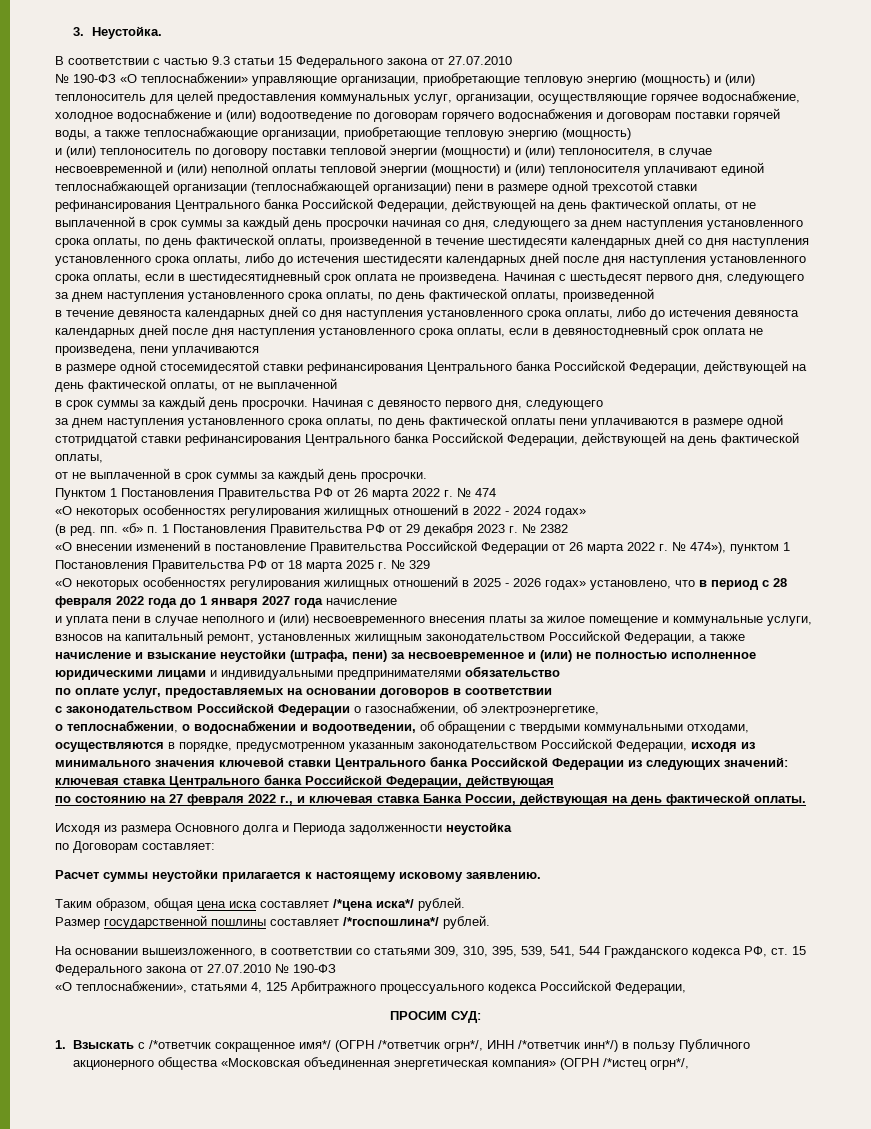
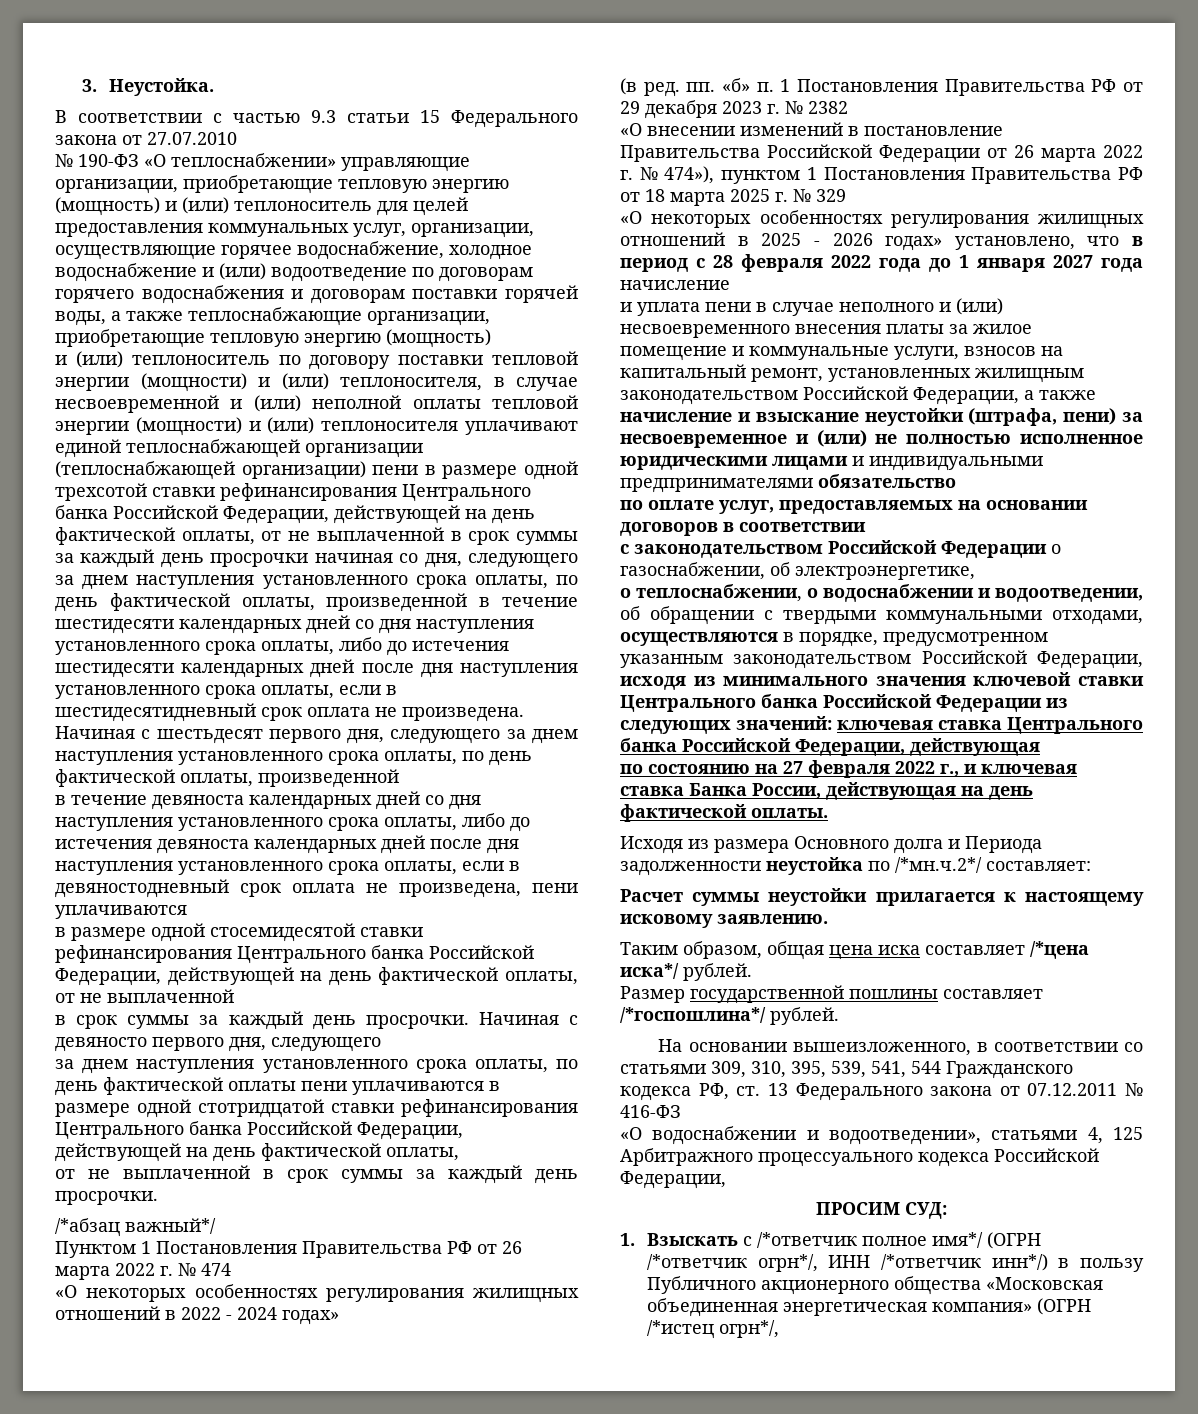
(427, 477) none -> [55,1218,216,1237] // /*абзац важный*/
[55,841,138,853] // по Договорам -> [868,857,982,873] по /*мн.ч.2*/
[792,946,806,955] [55,963,336,976] [55,981,187,993] 15 Федерального закона от 27.07.2010 № 190-ФЗ // «О теплоснабжении», -> [767,1083,1143,1101] [620,1105,681,1118] [620,1126,981,1145] 13 Федерального закона от 07.12.2011 № 416-ФЗ // «О водоснабжении и водоотведении»,
[215,1042,296,1052] сокращенное -> [862,1236,928,1246] полное

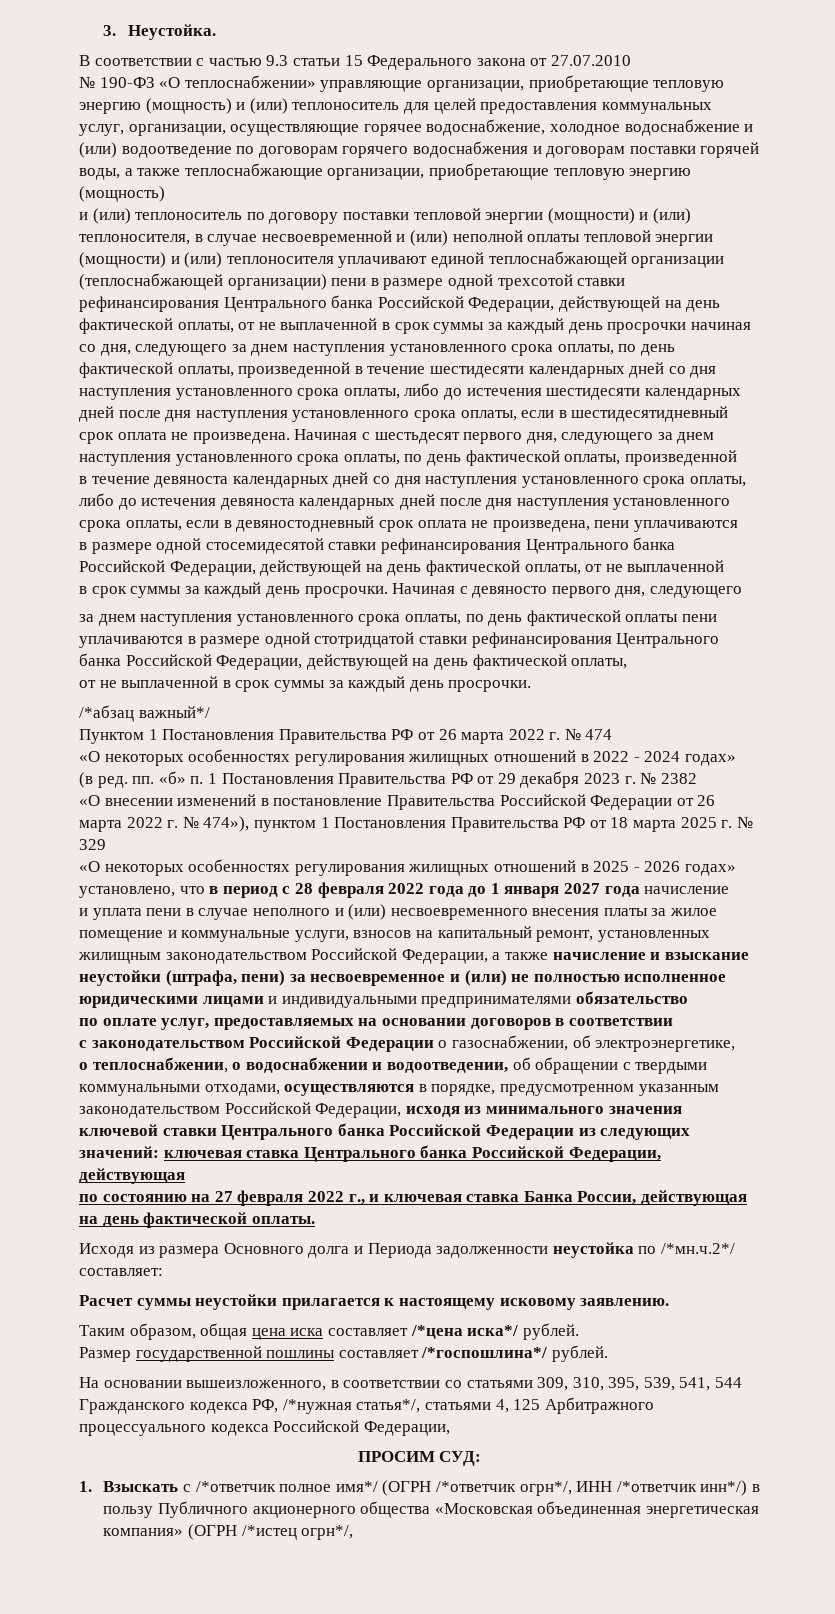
[736,1083,1143,1101] [620,1105,681,1118] [620,1126,981,1145] ст. 13 Федерального закона от 07.12.2011 № 416-ФЗ // «О водоснабжении и водоотведении», -> [282,1399,421,1414] /*нужная статья*/,

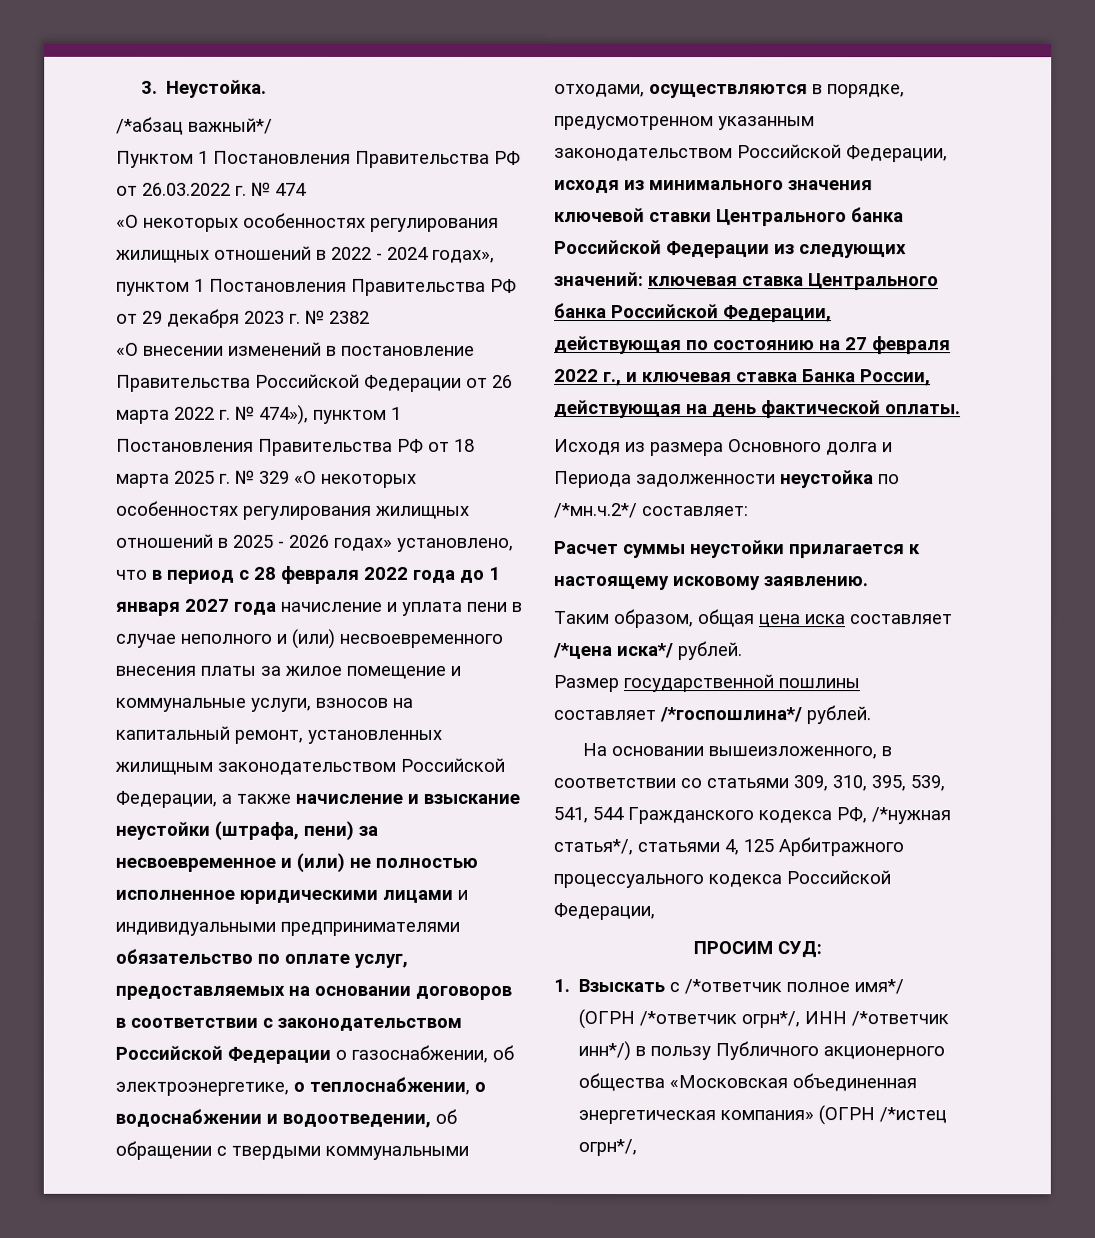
[79,55,631,70] [79,75,725,92] [79,98,712,114] [79,119,754,136] [79,141,760,158] [79,163,692,180] [79,186,165,202] [79,208,691,224] [79,230,714,246] [79,251,725,268] [79,273,626,290] [79,295,721,312] [79,318,752,334] [79,344,675,356] [79,362,717,378] [79,383,741,400] [79,406,729,422] [79,429,715,444] [79,450,737,466] [79,472,746,488] [79,493,731,510] [79,516,738,532] [79,537,676,554] [79,560,725,576] [79,582,743,598] [79,610,717,626] [79,632,720,648] [79,653,628,670] [79,676,532,692] // В соответствии с частью 9.3 статьи 15 Федерального закона от 27.07.2010 // № 190-ФЗ «О теплоснабжении» управляющие организации, приобретающие тепловую энергию (мощность) и (или) теплоноситель для целей предоставления коммунальных услуг, организации, осуществляющие горячее водоснабжение, холодное водоснабжение и (или) водоотведение по договорам горячего водоснабжения и договорам поставки горячей воды, а также теплоснабжающие организации, приобретающие тепловую энергию (мощность) // и (или) теплоноситель по договору поставки тепловой энергии (мощности) и (или) теплоносителя, в случае несвоевременной и (или) неполной оплаты тепловой энергии (мощности) и (или) теплоносителя уплачивают единой теплоснабжающей организации (теплоснабжающей организации) пени в размере одной трехсотой ставки рефинансирования Центрального банка Российской Федерации, действующей на день фактической оплаты, от не выплаченной в срок суммы за каждый день просрочки начиная со дня, следующего за днем наступления установленного срока оплаты, по день фактической оплаты, произведенной в течение шестидесяти календарных дней со дня наступления установленного срока оплаты, либо до истечения шестидесяти календарных дней после дня наступления установленного срока оплаты, если в шестидесятидневный срок оплата не произведена. Начиная с шестьдесят первого дня, следующего за днем наступления установленного срока оплаты, по день фактической оплаты, произведенной // в течение девяноста календарных дней со дня наступления установленного срока оплаты, либо до истечения девяноста календарных дней после дня наступления установленного срока оплаты, если в девяностодневный срок оплата не произведена, пени уплачиваются // в размере одной стосемидесятой ставки рефинансирования Центрального банка Российской Федерации, действующей на день фактической оплаты, от не выплаченной // в срок суммы за каждый день просрочки. Начиная с девяносто первого дня, следующего // за днем наступления установленного срока оплаты, по день фактической оплаты пени уплачиваются в размере одной стотридцатой ставки рефинансирования Центрального банка Российской Федерации, действующей на день фактической оплаты, // от не выплаченной в срок суммы за каждый день просрочки. -> (267, 88) none
[438,729,545,744] 26 марта 2022 -> [142,182,231,196] 26.03.2022
[684,754,736,766] [79,771,204,788] годах» // (в ред. пп. «б» п. -> [432,249,495,263] [116,281,190,296] годах», пунктом
(106, 844) // -> (290, 477) none
(730, 890) // -> (383, 606) none
(688, 997) // -> (253, 956) none
(673, 1022) // -> (258, 1022) none
(736, 1046) // -> (289, 1088) none
(185, 1176) // -> (682, 345) none

